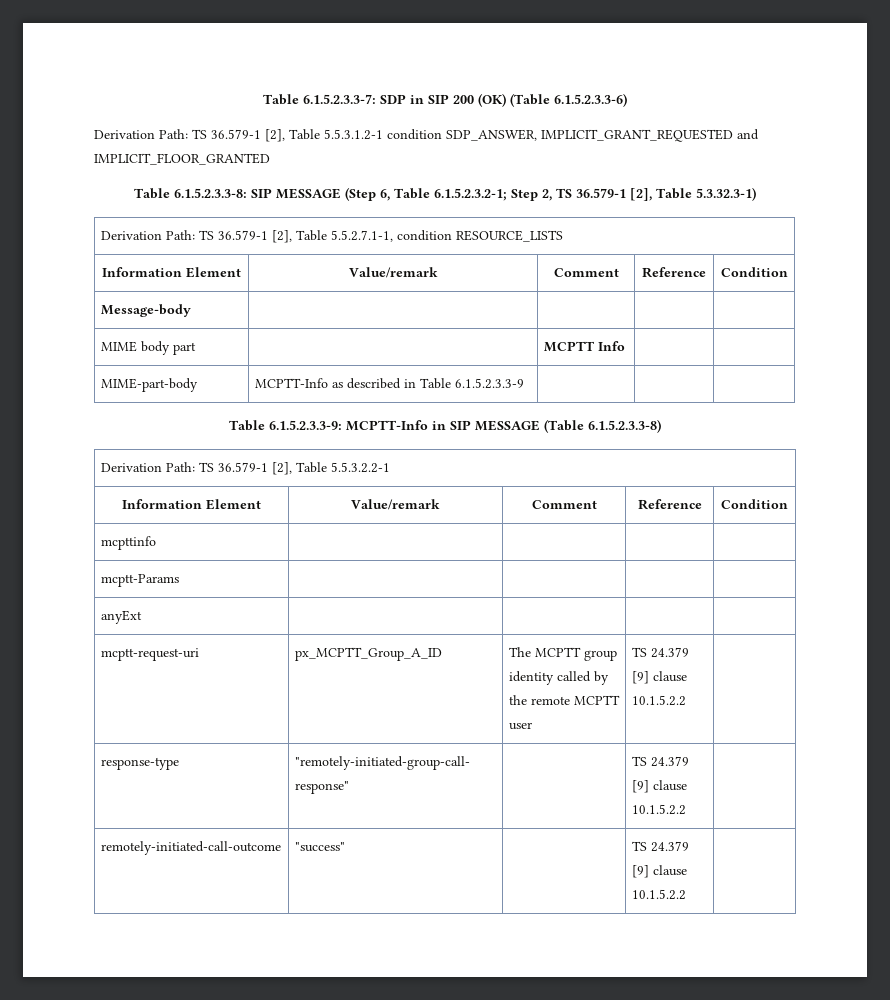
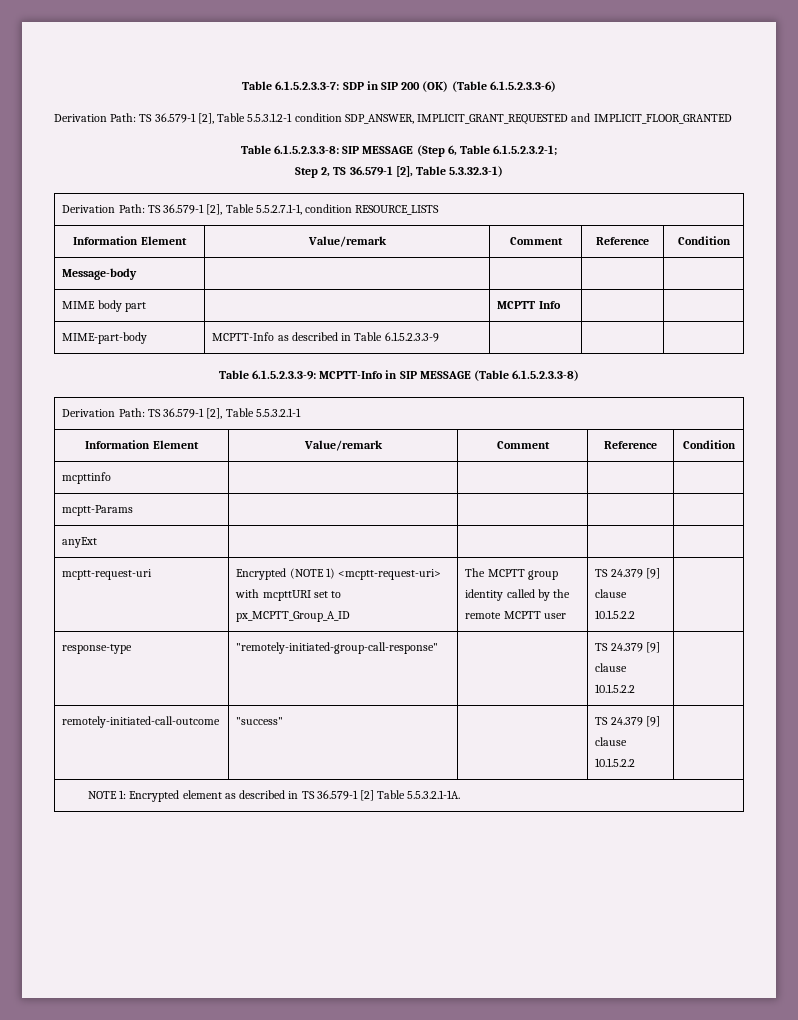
(507, 194) none -> (558, 150) //
[330,462,390,473] 5.5.3.2.2-1 -> [255,408,301,417] 5.5.3.2.1-1
(199, 654) none -> [236,568,442,580] [235,589,342,601] Encrypted (NOTE 1) <mcptt-request-uri> with mcpttURI set to
(686, 894) none -> [87,790,461,802] // NOTE 1: Encrypted element as described in TS 36.579-1 [2] Table 5.5.3.2.1-1A.

